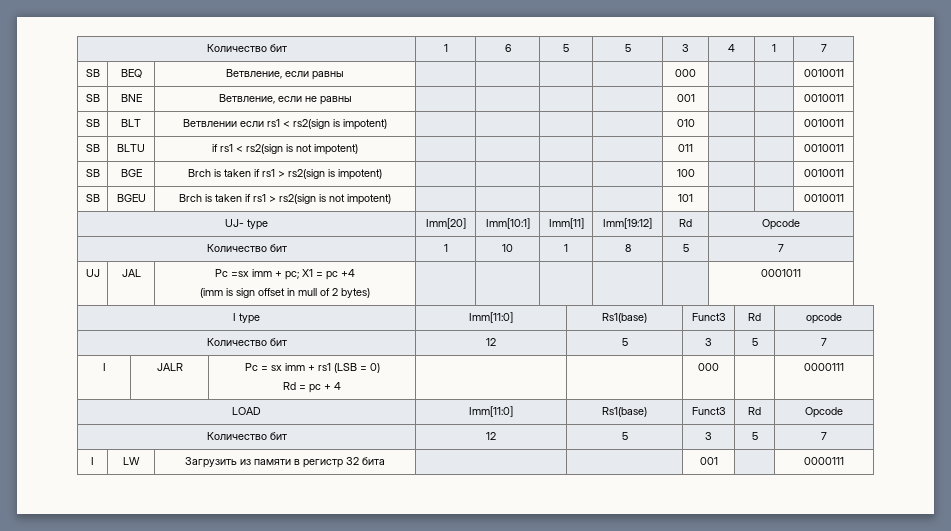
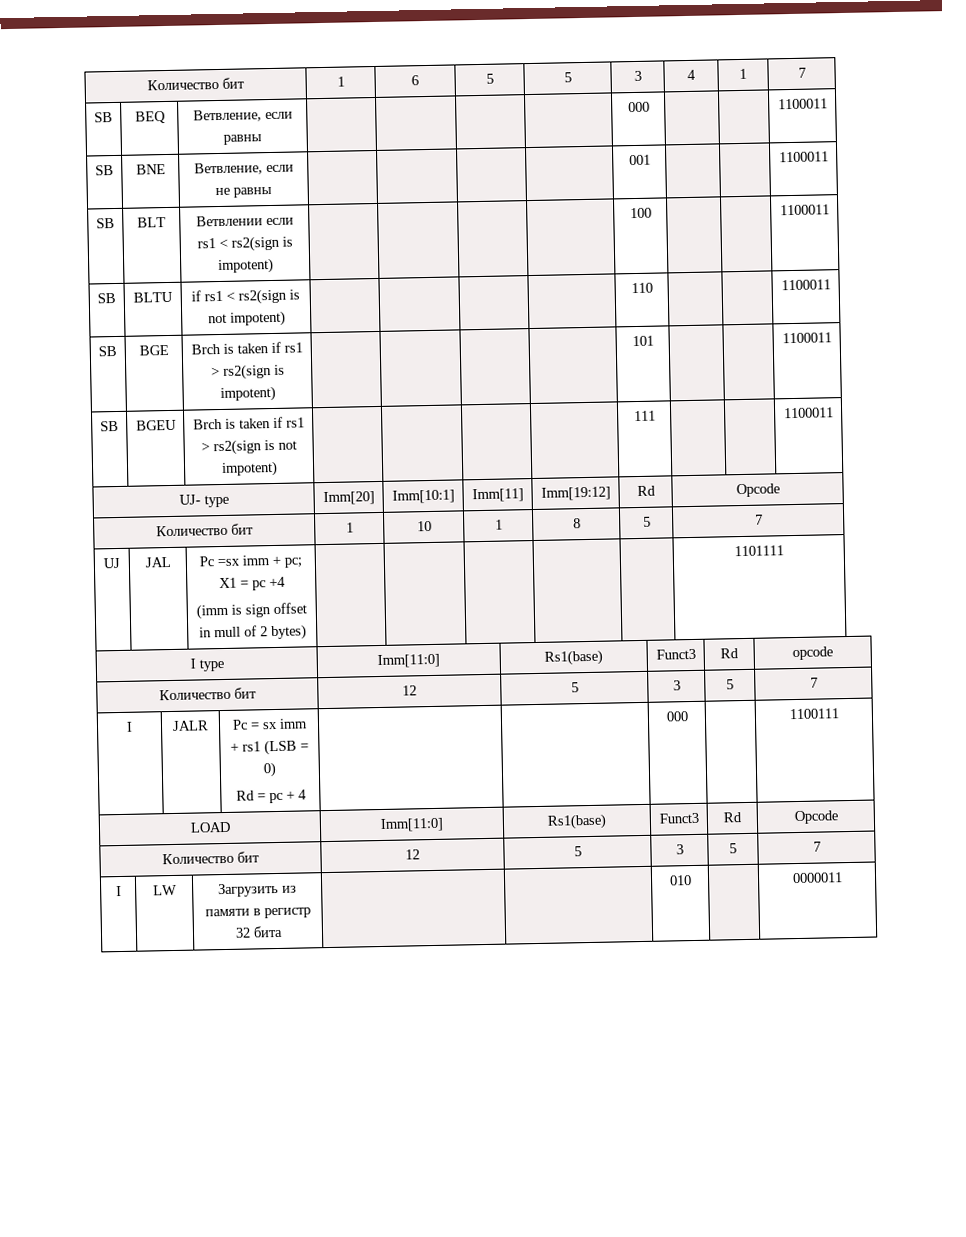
[803,69,844,77] 0010011 -> [777,98,828,110] 1100011
[803,94,844,102] 0010011 -> [778,151,829,163] 1100011
[676,119,695,127] [803,119,844,127] 010 | | | 0010011 -> [629,207,652,219] [779,204,830,216] 100 | | | 1100011
[677,144,693,152] [803,144,844,152] 011 | | | 0010011 -> [630,282,653,294] [780,279,831,291] 110 | | | 1100011
[676,169,695,177] [803,169,844,177] 100 | | | 0010011 -> [631,335,654,347] [781,332,832,344] 101 | | | 1100011
[677,194,693,202] [803,194,844,202] 101 | | | 0010011 -> [633,410,656,422] [783,407,834,419] 111 | | | 1100011
[760,269,801,277] 0001011 -> [733,545,784,557] 1101111
[803,363,844,371] 0000111 -> [788,708,839,720] 1100111
[699,457,718,465] [803,457,844,465] 001 | | 0000111 -> [668,875,692,886] [791,872,843,884] 010 | | 0000011

